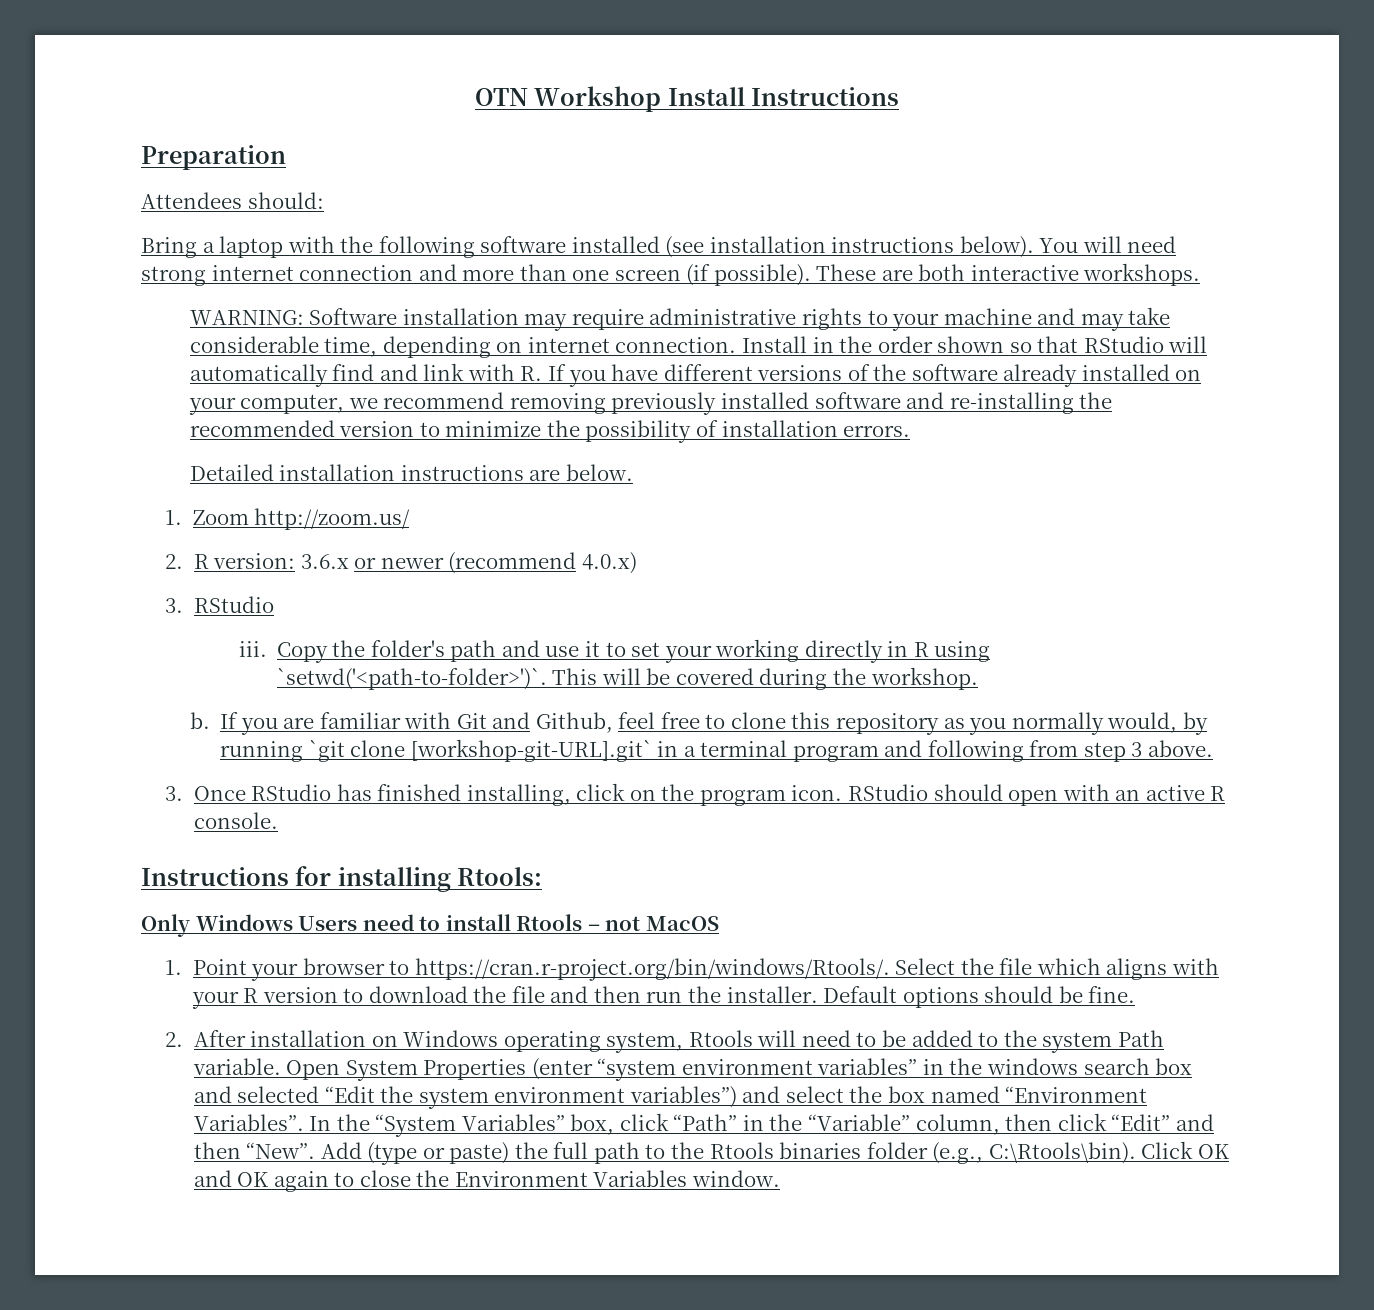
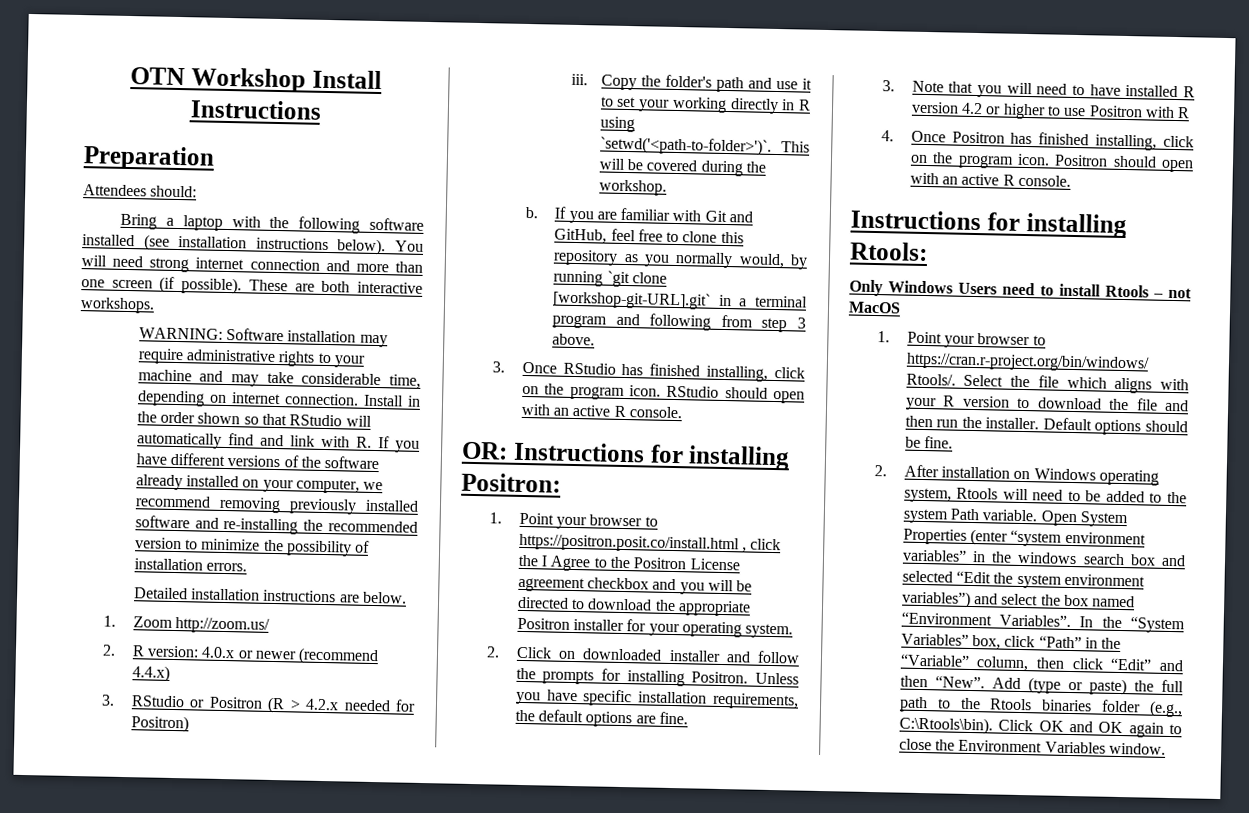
[300,554,349,569] 3.6.x -> [201,646,236,659] 4.0.x
[581,552,637,574] 4.0.x) -> [131,665,170,682] 4.4.x)
(274, 604) none -> [189,696,416,714] [130,715,189,733] or Positron (R > 4.2.x needed for Positron)
[535,712,613,733] Github, -> [554,228,608,244] GitHub,
(278, 820) none -> [461,441,791,471] [461,472,561,493] [489,512,658,530] [518,533,782,554] [517,554,740,572] [517,576,753,595] [516,596,752,617] [516,617,794,639] [486,646,800,664] [515,667,799,687] [515,689,799,710] [514,709,689,728] [882,80,1195,98] [910,101,1191,120] [881,130,1194,151] [909,152,1194,173] [909,172,1072,187] // OR: Instructions for installing Positron: // 1. Point your browser to https://positron.posit.co/install.html , click the I Agree to the Positron License agreement checkbox and you will be directed to download the appropriate Positron installer for your operating system. // 2. Click on downloaded installer and follow the prompts for installing Positron. Unless you have specific installation requirements, the default options are fine. // 3. Note that you will need to have installed R version 4.2 or higher to use Positron with R // 4. Once Positron has finished installing, click on the program icon. Positron should open with an active R console.

